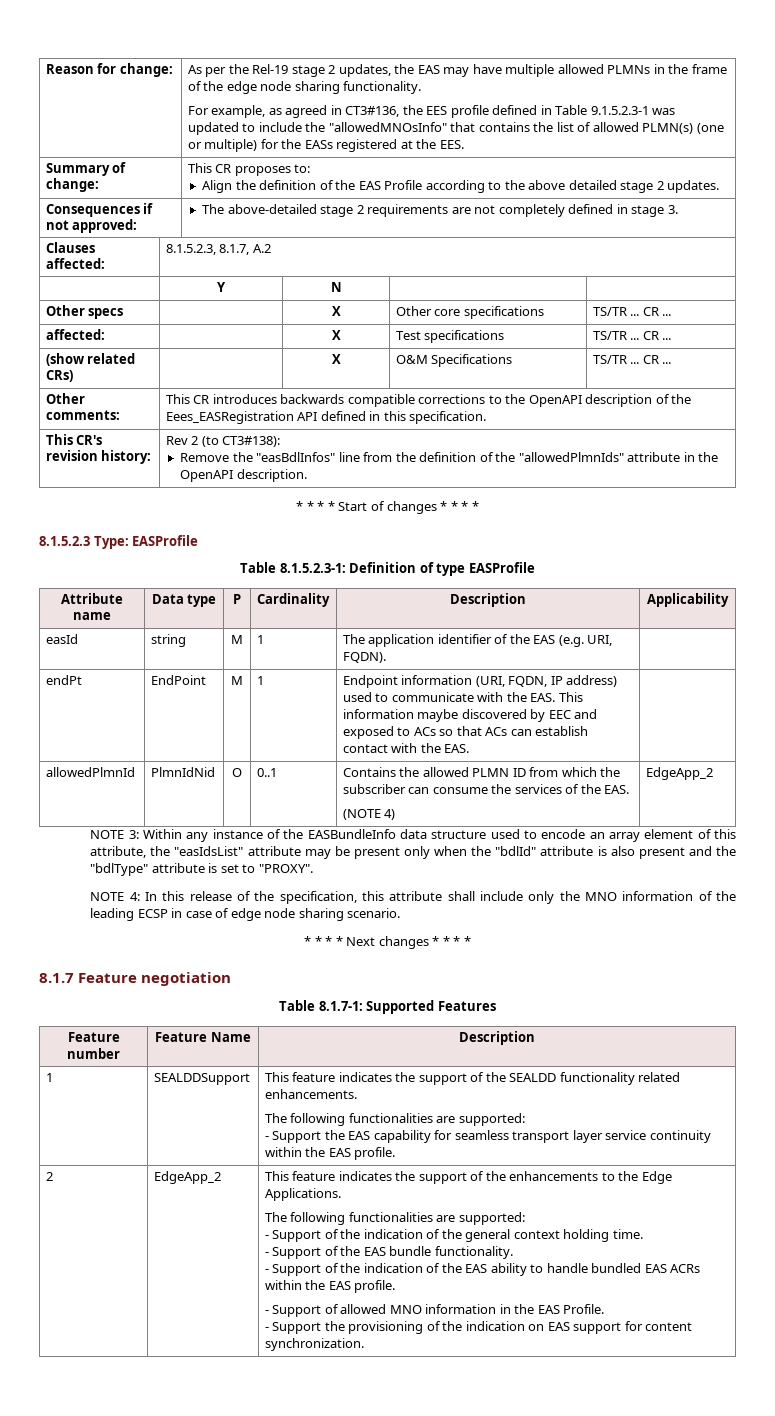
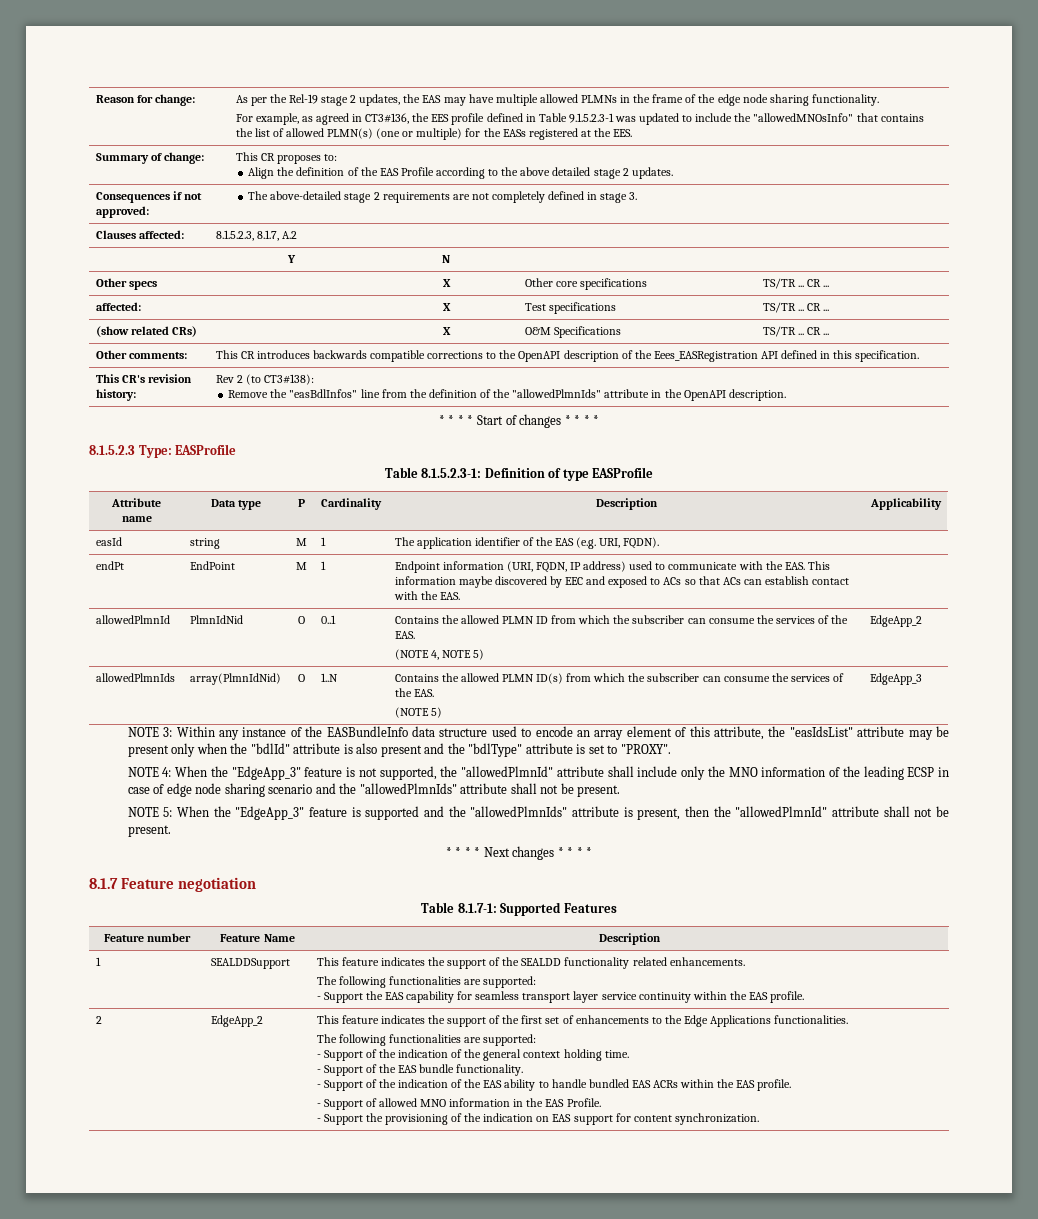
[384,809,396,820] [645,767,713,780] 4) | EdgeApp_2 -> [430,649,484,660] [869,615,922,627] [95,673,175,682] [189,673,281,685] [298,674,305,682] [320,673,338,682] [394,673,844,684] [394,688,434,697] [394,707,442,718] [869,673,922,685] 4, NOTE 5) | EdgeApp_2 // allowedPlmnIds | array(PlmnIdNid) | O | 1..N | Contains the allowed PLMN ID(s) from which the subscriber can consume the services of the EAS. // (NOTE 5) | EdgeApp_3
[144,891,384,904] In this release of the specification, this -> [175,766,554,780] When the "EdgeApp_3" feature is not supported, the "allowedPlmnId"
[347,908,401,918] scenario. -> [268,783,621,797] [127,806,949,820] [127,825,171,837] scenario and the "allowedPlmnIds" attribute shall not be present. // NOTE 5: When the "EdgeApp_3" feature is supported and the "allowedPlmnIds" attribute is present, then the "allowedPlmnId" attribute shall not be present.
(506, 1176) none -> [521,1015,574,1024] first set of
[264,1188,341,1201] Applications. -> [710,1015,849,1027] Applications functionalities.

